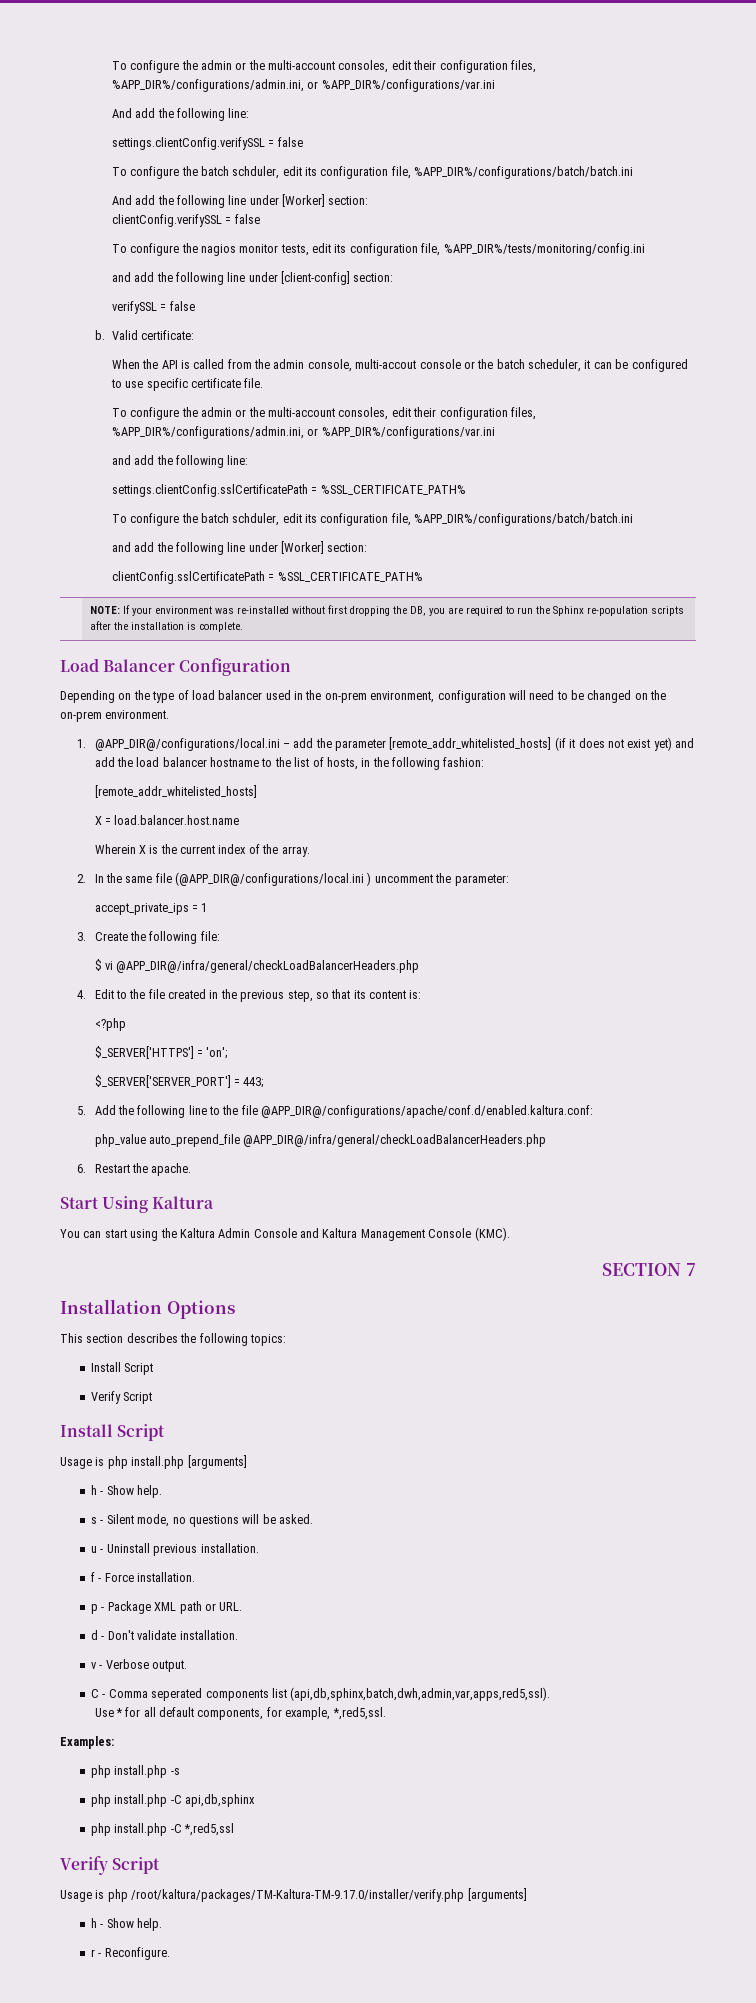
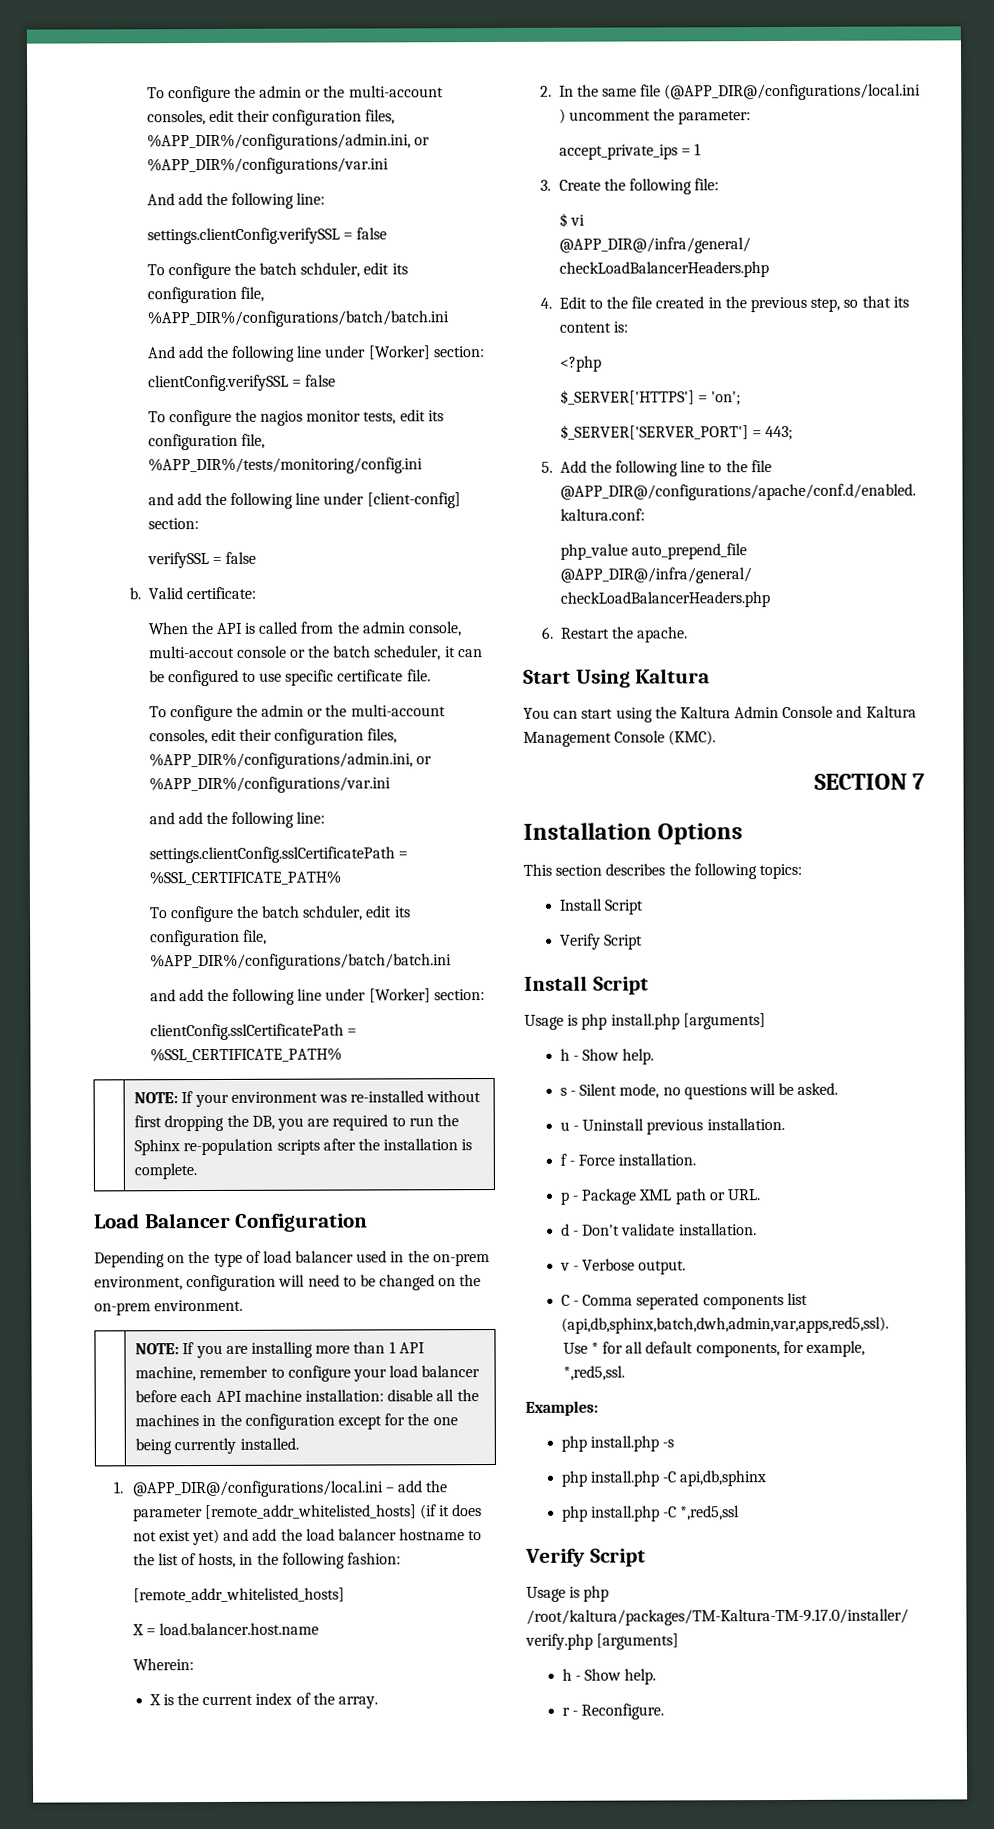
(170, 714) none -> [135,1341,425,1359] [135,1365,481,1382] [135,1389,479,1403] [135,1413,458,1430] [135,1437,299,1455] // | NOTE: If you are installing more than 1 API machine, remember to configure your load balancer before each API machine installation: disable all the machines in the configuration except for the one being currently installed.
[94,844,136,854] Wherein -> [132,1658,194,1671] Wherein: //

